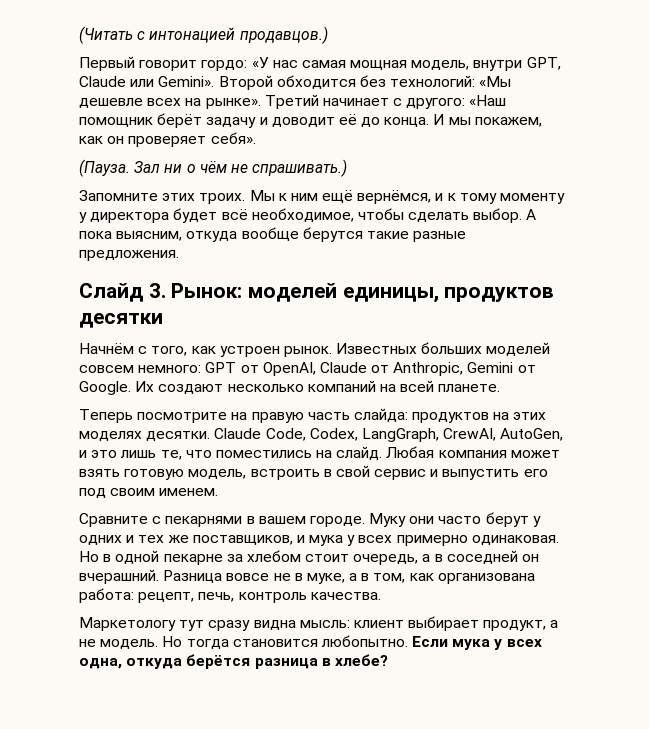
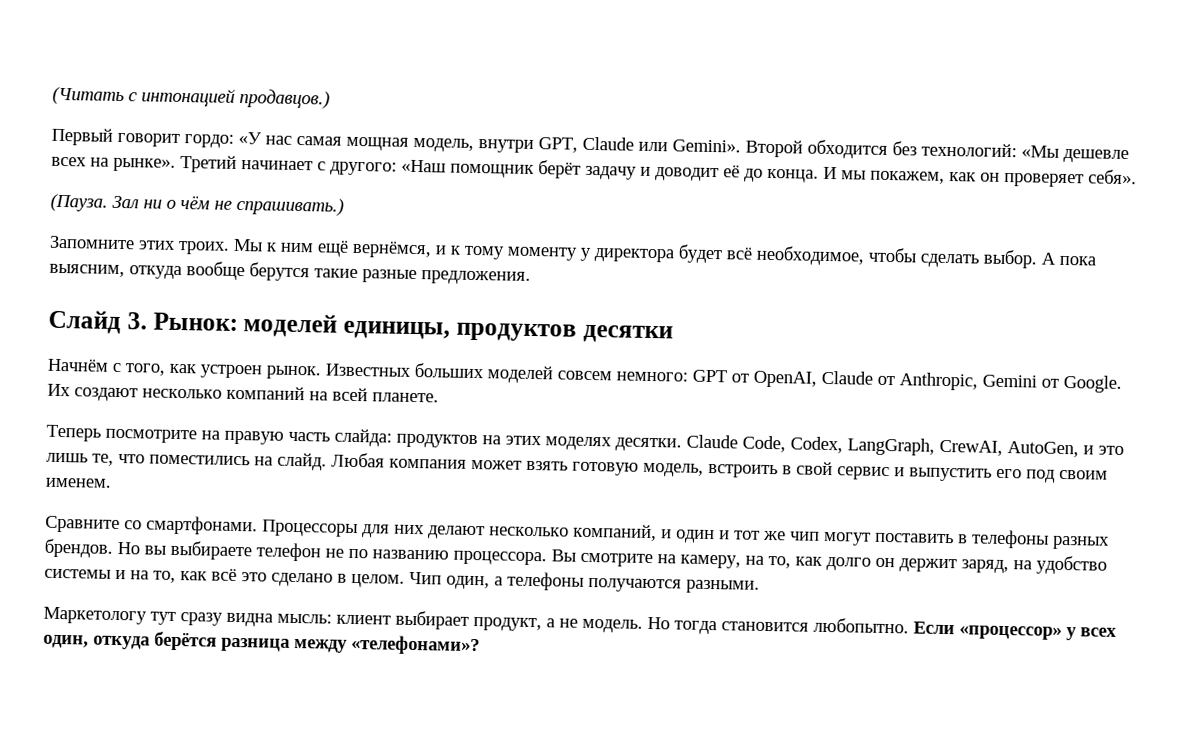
[152,512,541,527] [79,535,559,546] [79,550,540,565] [79,569,535,584] [79,588,381,603] с пекарнями в вашем городе. Муку они часто берут у одних и тех же поставщиков, и мука у всех примерно одинаковая. Но в одной пекарне за хлебом стоит очередь, а в соседней он вчерашний. Разница вовсе не в муке, а в том, как организована работа: рецепт, печь, контроль качества. -> [124,515,1110,550] [44,538,1107,575] [44,568,760,594] со смартфонами. Процессоры для них делают несколько компаний, и один и тот же чип могут поставить в телефоны разных брендов. Но вы выбираете телефон не по названию процессора. Вы смотрите на камеру, на то, как долго он держит заряд, на удобство системы и на то, как всё это сделано в целом. Чип один, а телефоны получаются разными.
[452,639,542,650] [79,658,122,669] мука у всех одна, -> [959,625,1117,641] [43,634,89,649] «процессор» у всех один,
[321,654,388,666] в хлебе? -> [294,634,480,656] между «телефонами»?

